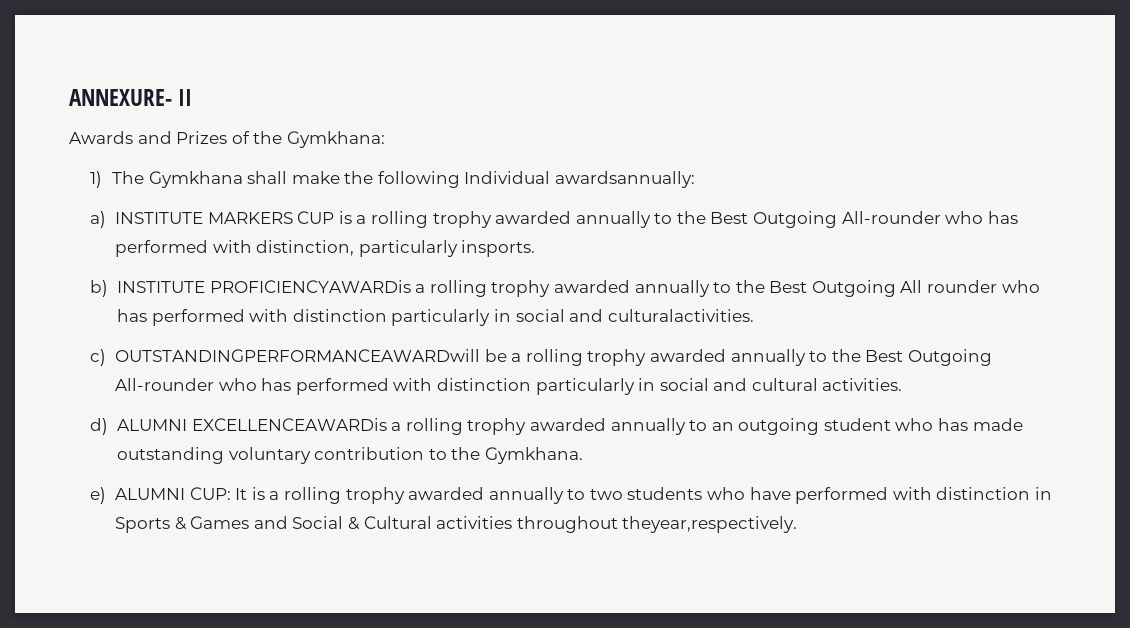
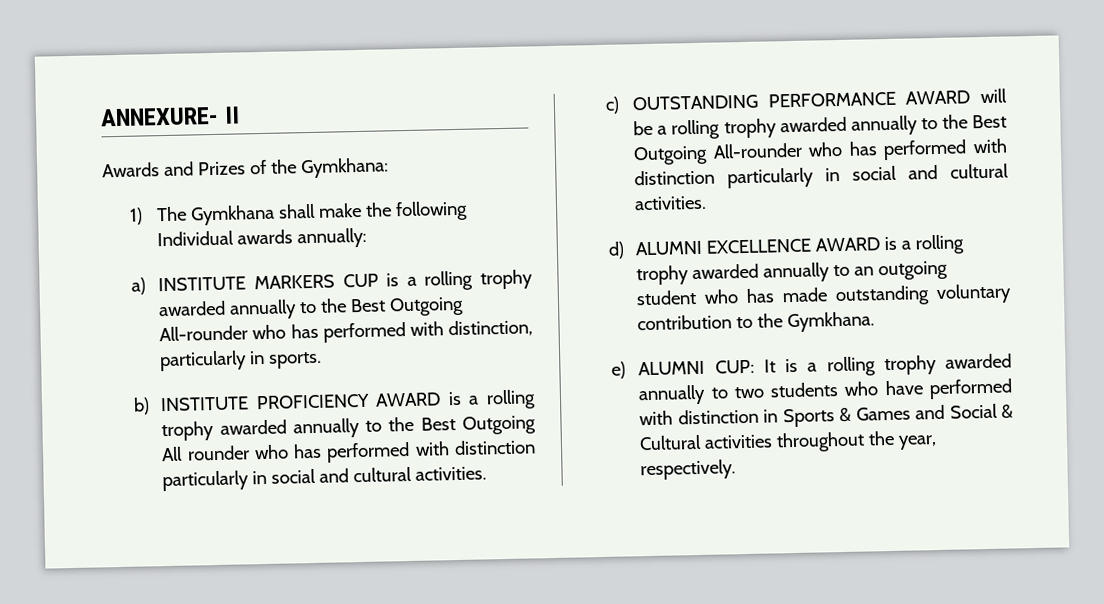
[555,171,696,188] awardsannually: -> [237,227,368,249] awards annually:
[461,240,536,257] insports. -> [249,350,323,369] in sports.
[209,280,411,293] PROFICIENCYAWARDis -> [255,391,462,410] PROFICIENCY AWARD is
[607,309,754,322] culturalactivities. -> [353,466,488,483] cultural activities.
[114,349,480,362] OUTSTANDINGPERFORMANCEAWARDwill -> [632,88,1007,111] OUTSTANDING PERFORMANCE AWARD will
[191,418,387,431] EXCELLENCEAWARDis -> [706,236,898,254] EXCELLENCE AWARD is
[622,516,798,533] theyear,respectively. -> [868,430,938,450] [640,459,737,481] the year, respectively.

